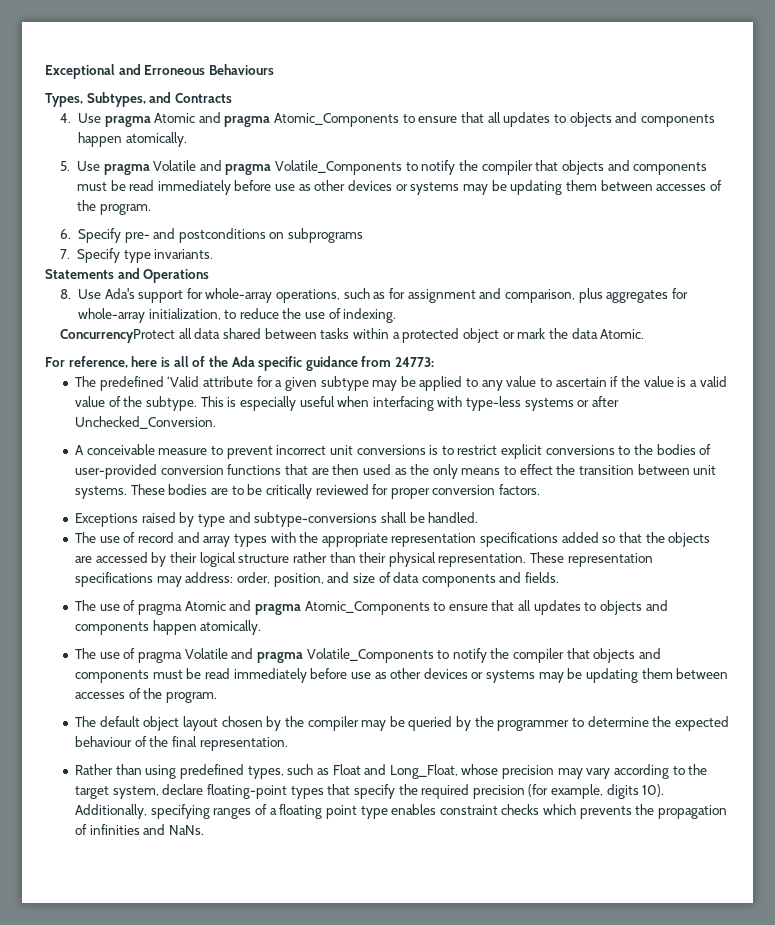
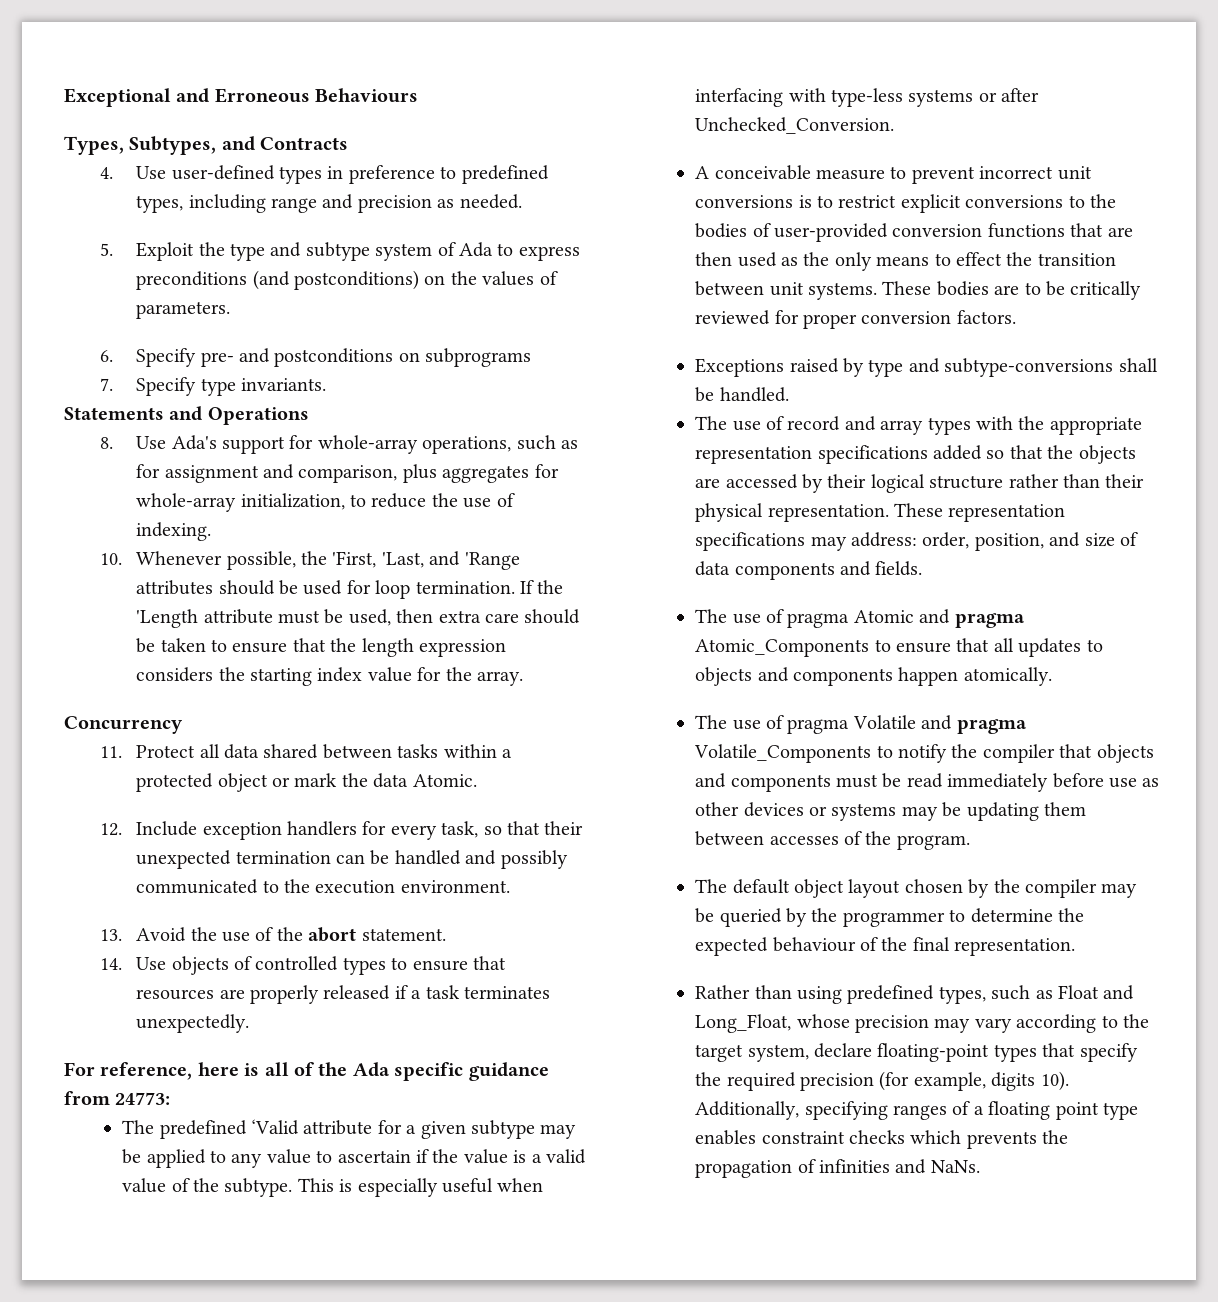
[104,112,715,127] [77,132,187,147] [60,160,708,175] [76,180,722,195] [76,200,151,215] pragma Atomic and pragma Atomic_Components to ensure that all updates to objects and components happen atomically. // 5. Use pragma Volatile and pragma Volatile_Components to notify the compiler that objects and components must be read immediately before use as other devices or systems may be updating them between accesses of the program. -> [171,165,549,184] [136,194,522,213] [100,242,580,261] [136,270,558,290] [136,301,231,319] user-defined types in preference to predefined types, including range and precision as needed. // 5. Exploit the type and subtype system of Ada to express preconditions (and postconditions) on the values of parameters.
[60,329,176,343] ConcurrencyProtect -> [100,551,520,570] [136,580,564,599] [136,609,581,628] [136,638,507,657] [136,667,524,686] [64,716,183,734] [100,745,196,758] 10. Whenever possible, the 'First, 'Last, and 'Range attributes should be used for loop termination. If the 'Length attribute must be used, then extra care should be taken to ensure that the length expression considers the starting index value for the array. // Concurrency // 11. Protect
(645, 334) none -> [100,821,584,840] [136,850,568,869] [136,879,510,894] [100,927,446,942] [100,956,507,975] [136,985,551,1004] [136,1014,250,1033] // 12. Include exception handlers for every task, so that their unexpected termination can be handled and possibly communicated to the execution environment. // 13. Avoid the use of the abort statement. // 14. Use objects of controlled types to ensure that resources are properly released if a task terminates unexpectedly.

